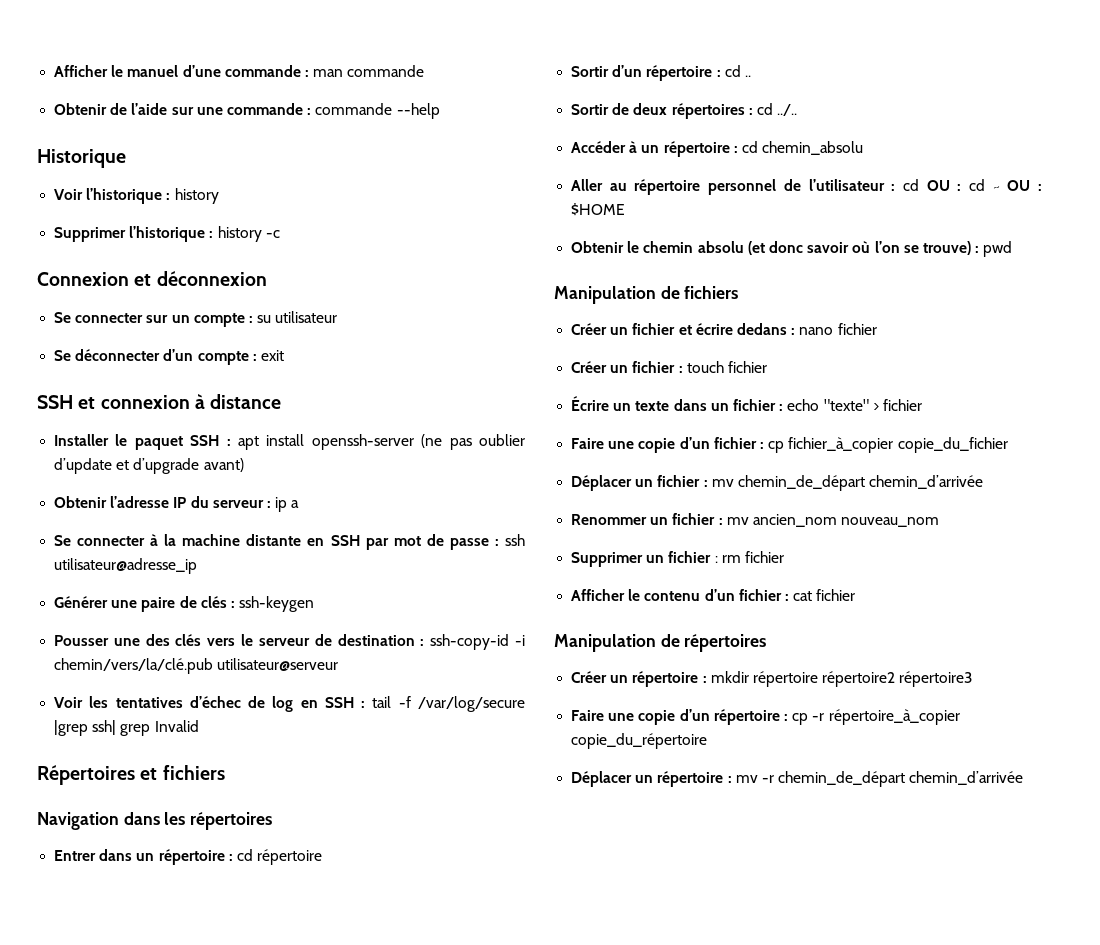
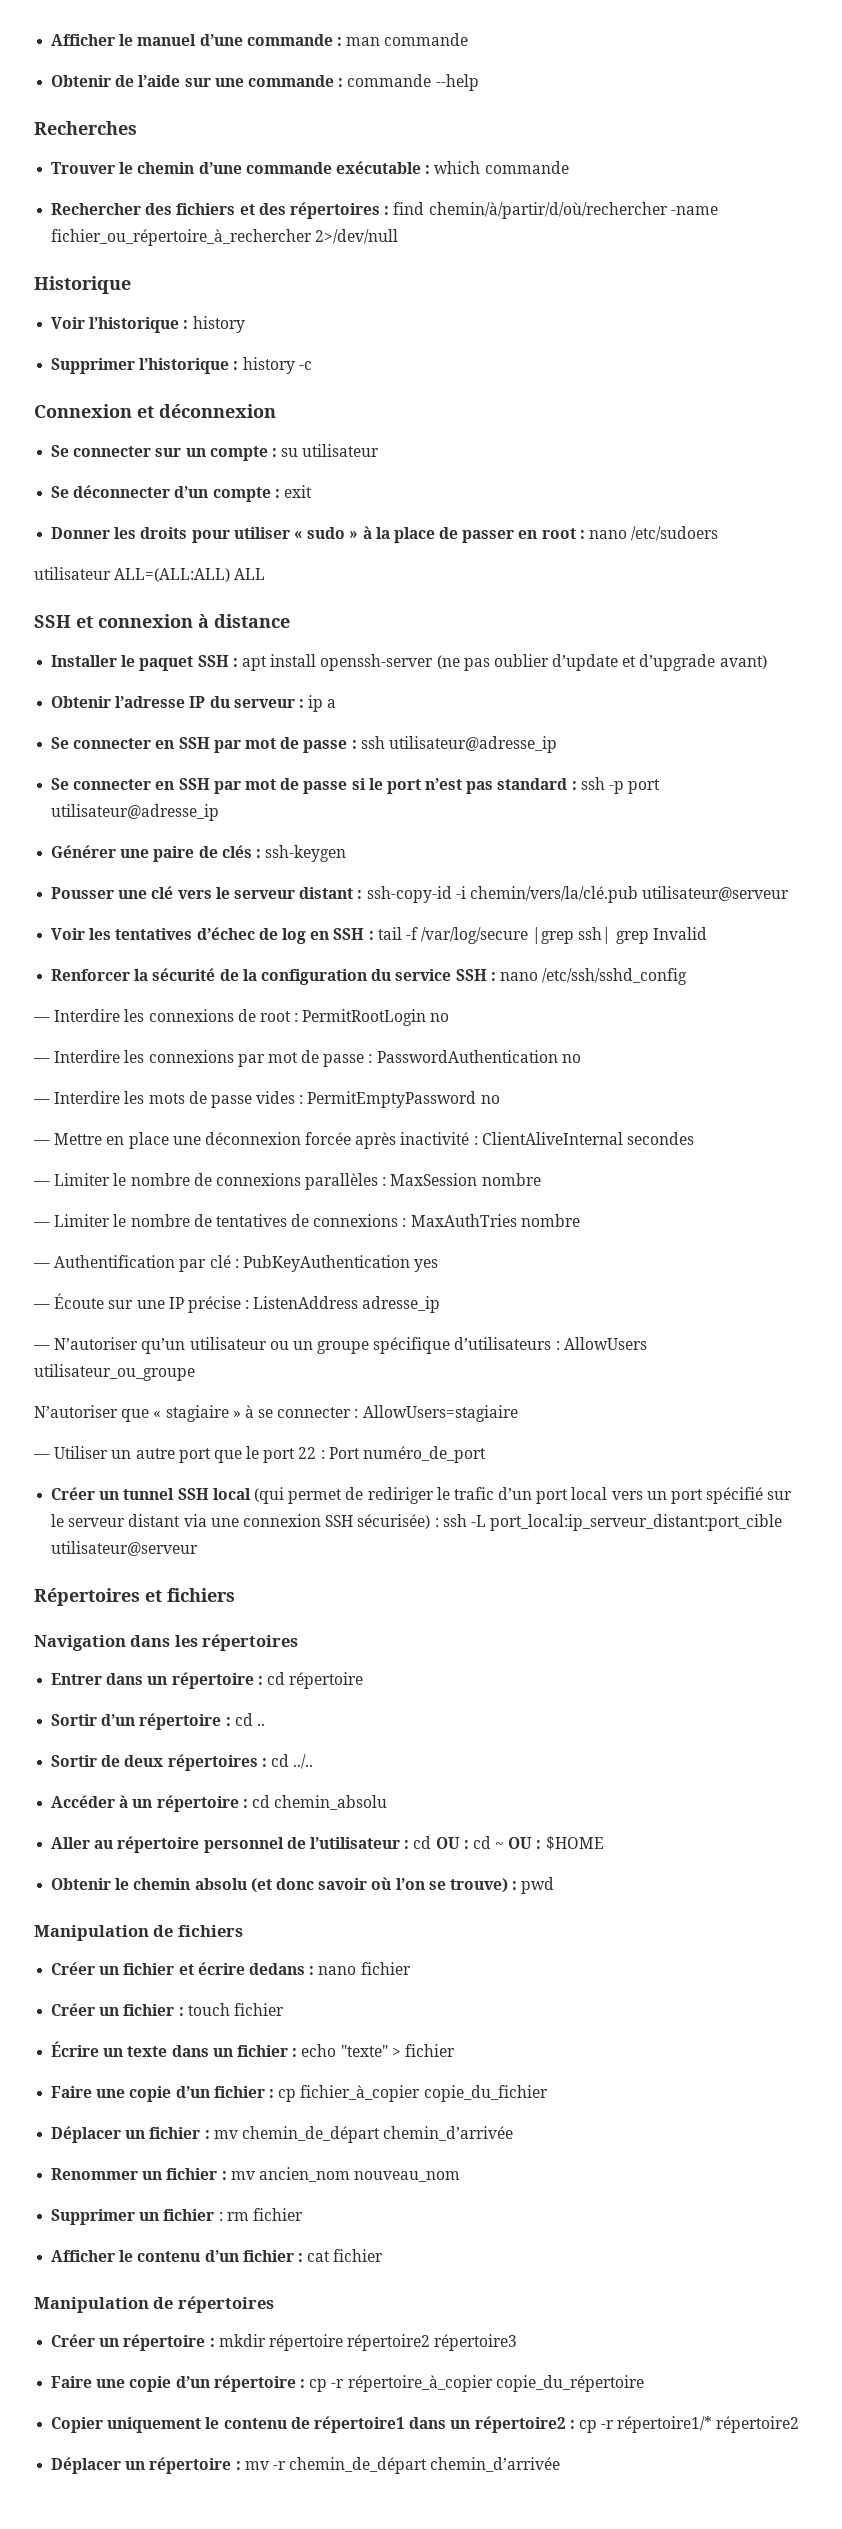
(440, 111) none -> [34,121,137,135] [51,161,569,174] [51,202,718,219] [51,229,399,246] // Recherches // Trouver le chemin d’une commande exécutable : which commande // Rechercher des fichiers et des répertoires : find chemin/à/partir/d/où/rechercher -name fichier_ou_répertoire_à_rechercher 2>/dev/null
(284, 355) none -> [51,526,719,543] [34,567,266,582] // Donner les droits pour utiliser « sudo » à la place de passer en root : nano /etc/sudoers // utilisateur ALL=(ALL:ALL) ALL
[150,534,302,546] à la machine distante -> (152, 743) none
(198, 566) none -> [51,777,661,794] [51,804,220,821] // Se connecter en SSH par mot de passe si le port n’est pas standard : ssh -p port utilisateur@adresse_ip
[145,634,202,646] des clés -> [151,886,174,899] clé
[314,634,415,646] de destination -> [299,887,354,899] distant
(199, 726) none -> [51,968,688,985] [33,1009,450,1026] [33,1050,581,1067] [33,1091,500,1108] [33,1132,695,1149] [33,1173,541,1190] [33,1214,580,1227] [33,1255,439,1272] [33,1293,441,1313] [33,1337,647,1354] [34,1364,195,1381] [34,1405,518,1422] [33,1446,487,1463] [51,1487,793,1504] [51,1514,783,1531] [51,1541,199,1556] // Renforcer la sécurité de la configuration du service SSH : nano /etc/ssh/sshd_config // — Interdire les connexions de root : PermitRootLogin no // — Interdire les connexions par mot de passe : PasswordAuthentication no // — Interdire les mots de passe vides : PermitEmptyPassword no // — Mettre en place une déconnexion forcée après inactivité : ClientAliveInternal secondes // — Limiter le nombre de connexions parallèles : MaxSession nombre // — Limiter le nombre de tentatives de connexions : MaxAuthTries nombre // — Authentification par clé : PubKeyAuthentication yes // — Écoute sur une IP précise : ListenAddress adresse_ip // — N’autoriser qu’un utilisateur ou un groupe spécifique d’utilisateurs : AllowUsers utilisateur_ou_groupe // N’autoriser que « stagiaire » à se connecter : AllowUsers=stagiaire // — Utiliser un autre port que le port 22 : Port numéro_de_port // Créer un tunnel SSH local (qui permet de rediriger le trafic d’un port local vers un port spécifié sur le serveur distant via une connexion SSH sécurisée) : ssh -L port_local:ip_serveur_distant:port_cible utilisateur@serveur
(708, 741) none -> [51,2416,800,2433] // Copier uniquement le contenu de répertoire1 dans un répertoire2 : cp -r répertoire1/* répertoire2

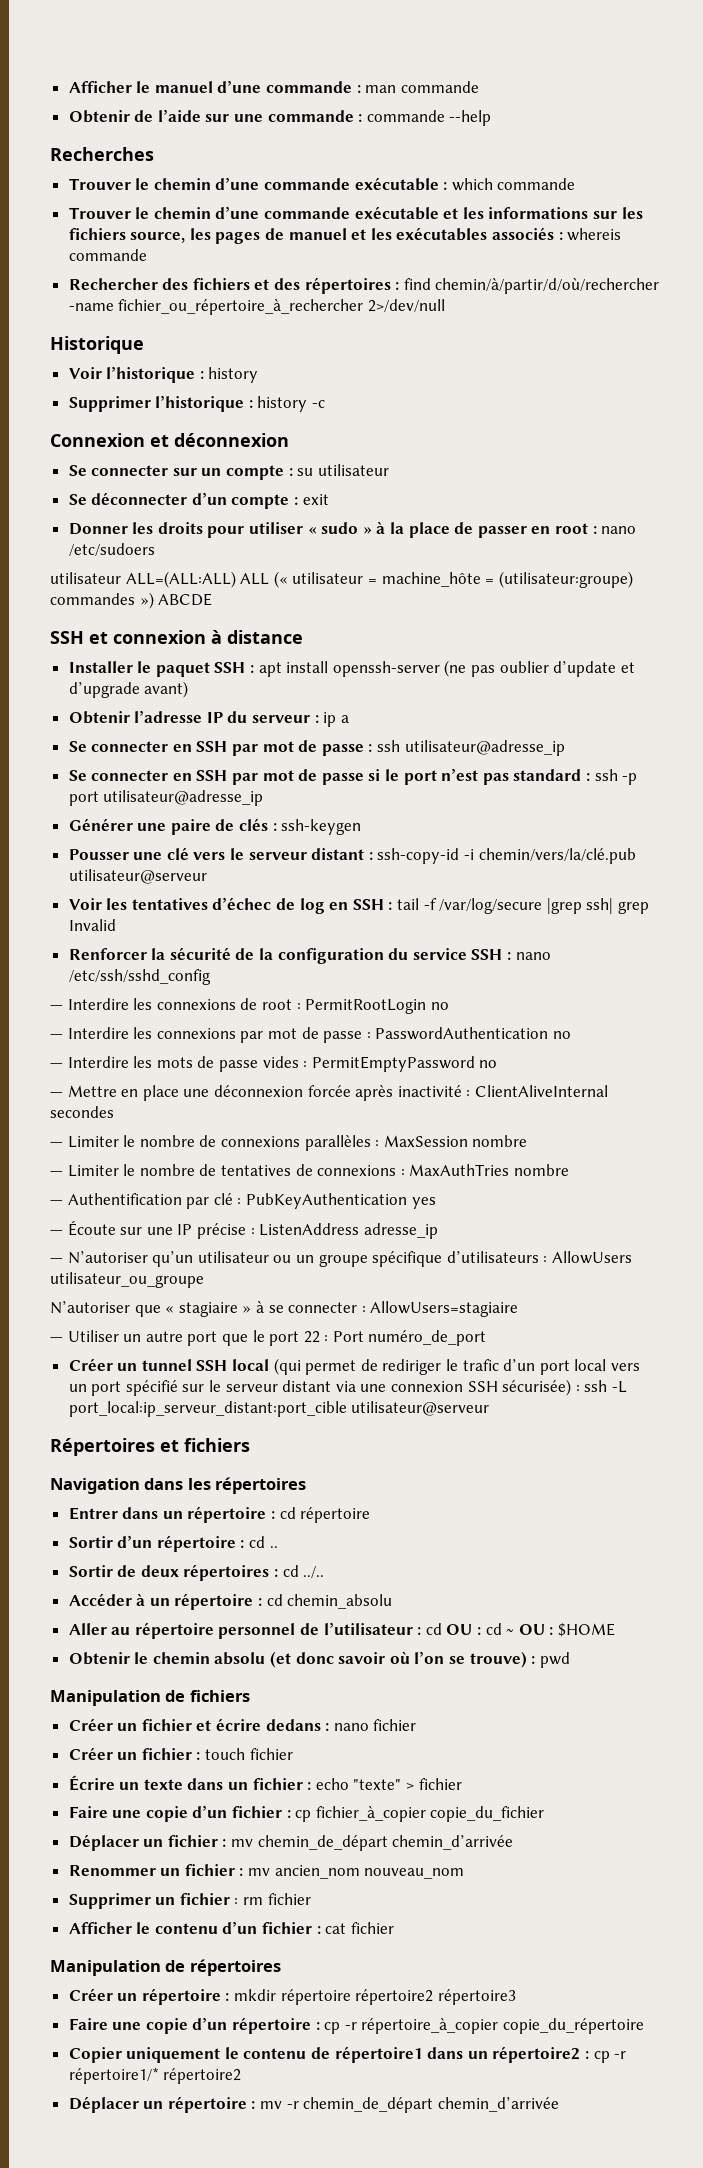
(569, 167) none -> [68,206,643,220] [68,227,622,244] [68,249,147,261] // Trouver le chemin d’une commande exécutable et les informations sur les fichiers source, les pages de manuel et les exécutables associés : whereis commande
(266, 574) none -> [273,571,633,588] [50,592,213,609] (« utilisateur = machine_hôte = (utilisateur:groupe) commandes ») ABCDE

